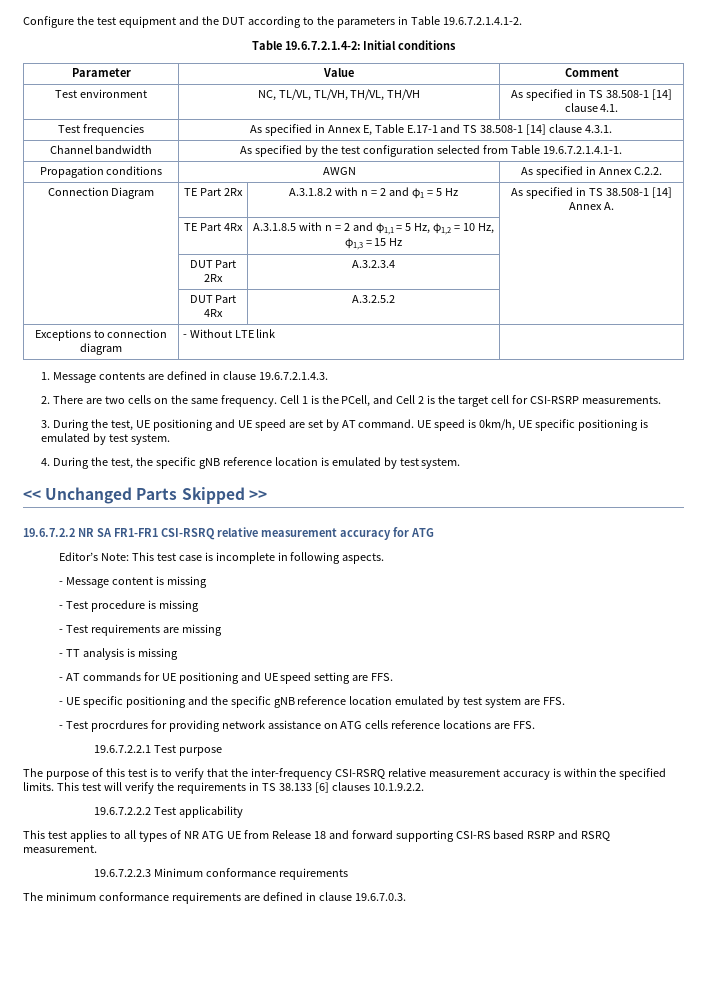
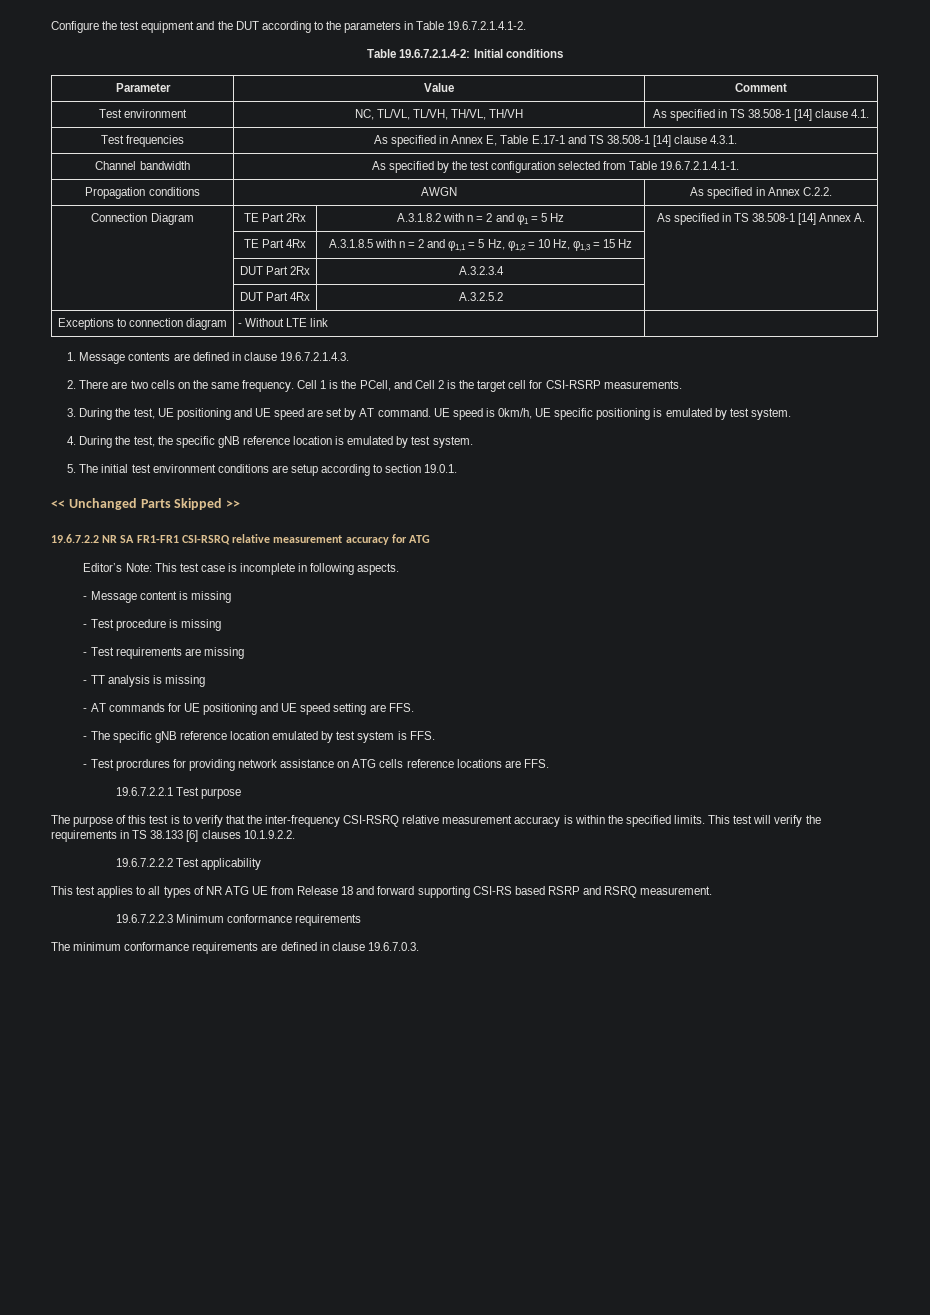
(461, 463) none -> [67,464,458,476] // 5. The initial test environment conditions are setup according to section 19.0.1.
[65,696,228,708] UE specific positioning and the -> [90,731,110,740] The
[524,699,541,705] are -> [397,731,407,740] is

